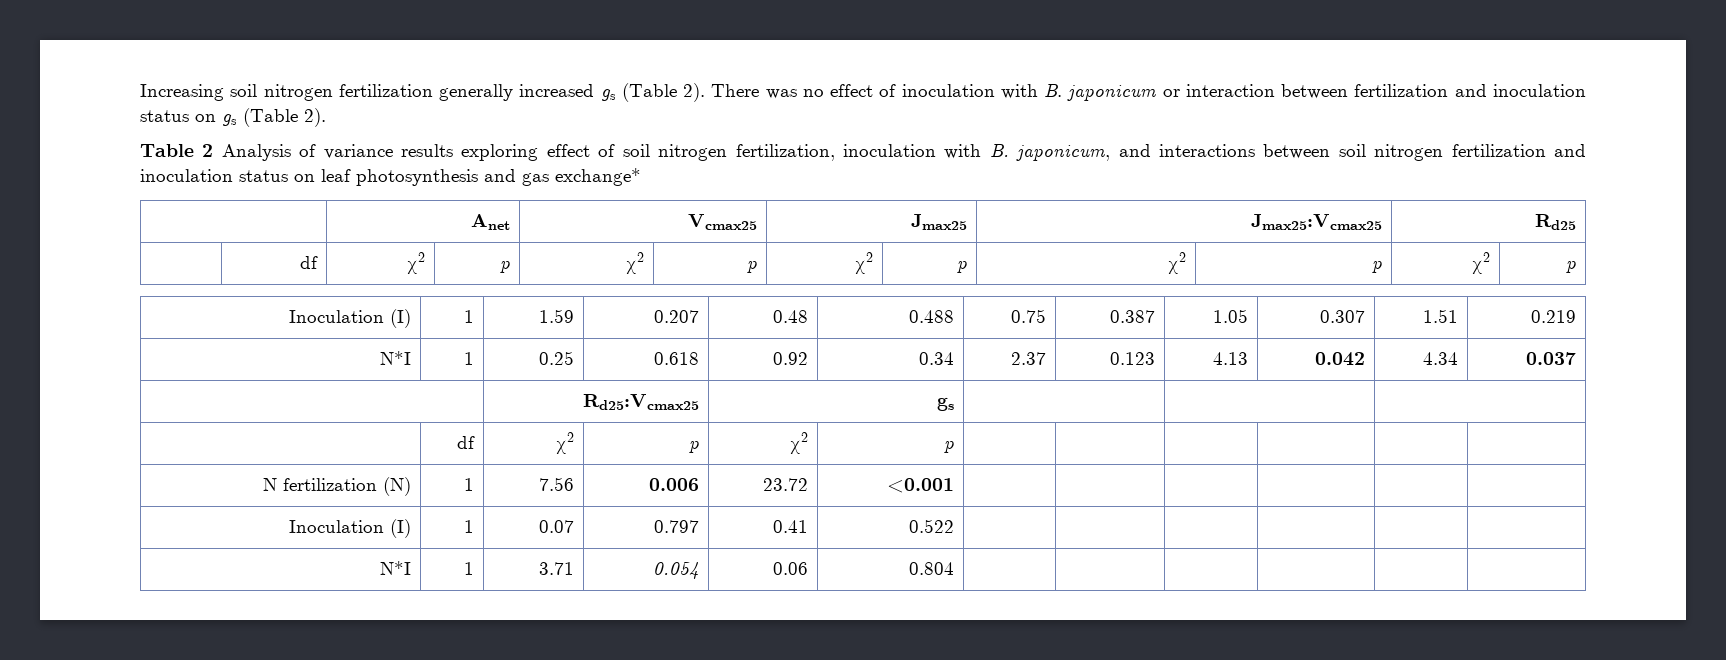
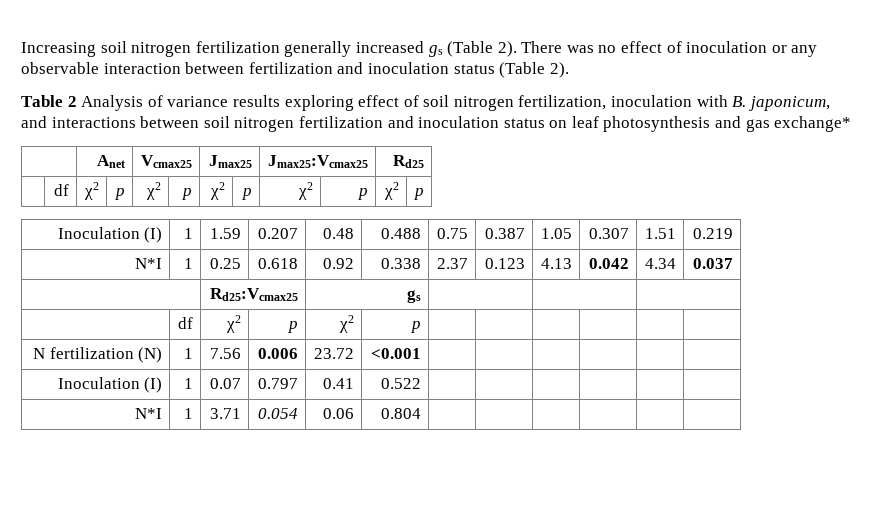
[1000,84,1180,101] with B. japonicum or -> [771,45,818,57] [21,62,99,74] or any observable
[195,114,237,126] on gs -> (495, 69) none
[918,352,954,365] 0.34 -> [381,258,422,269] 0.338

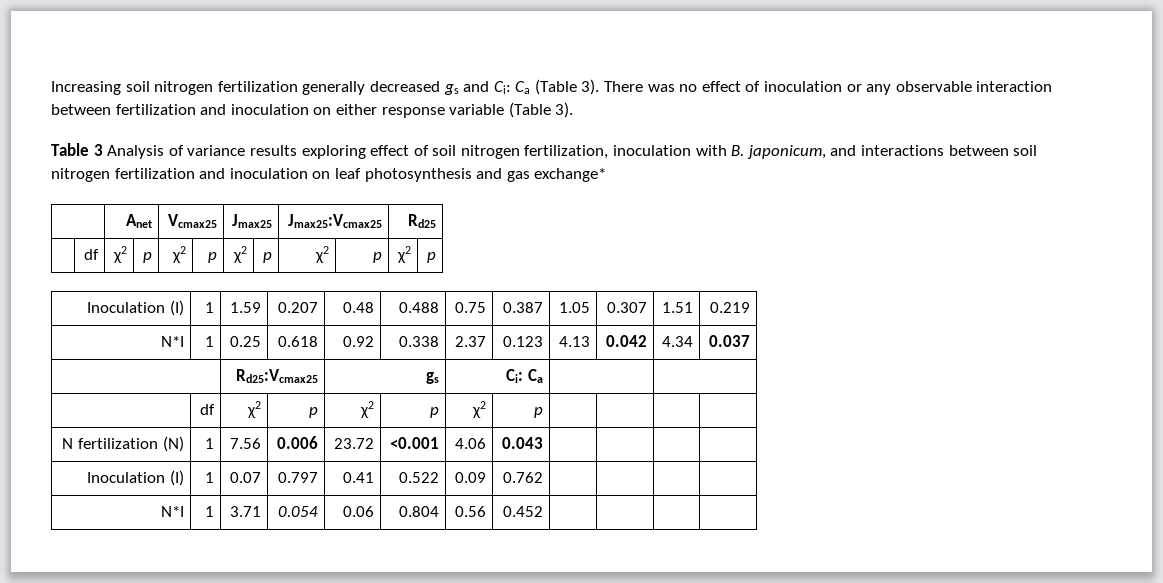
[355,41,517,57] increased gs (Table 2). -> [369,79,600,95] decreased gs and Ci: Ca (Table 3).
[453,62,569,78] status (Table 2). -> [313,102,574,118] on either response variable (Table 3).
[67,96,77,107] 2 -> [93,144,103,156] 3
[503,118,545,128] status -> (308, 173) none
[178,317,194,329] [226,315,242,333] [288,321,299,333] [339,315,355,333] [411,321,422,333] | | // | df | χ2 | p | χ2 | p | | -> [505,369,543,383] [199,404,215,415] [246,401,261,418] [308,407,318,418] [359,401,374,418] [429,407,439,418] [471,401,486,418] [533,407,543,418] Ci: Ca | | // | df | χ2 | p | χ2 | p | χ2 | p
(422, 353) | -> [454,438,486,449] [501,437,543,449] 4.06 | 0.043
(422, 383) | -> [454,472,486,483] [502,472,543,483] 0.09 | 0.762
(422, 413) | -> [454,506,486,517] [502,506,543,517] 0.56 | 0.452

